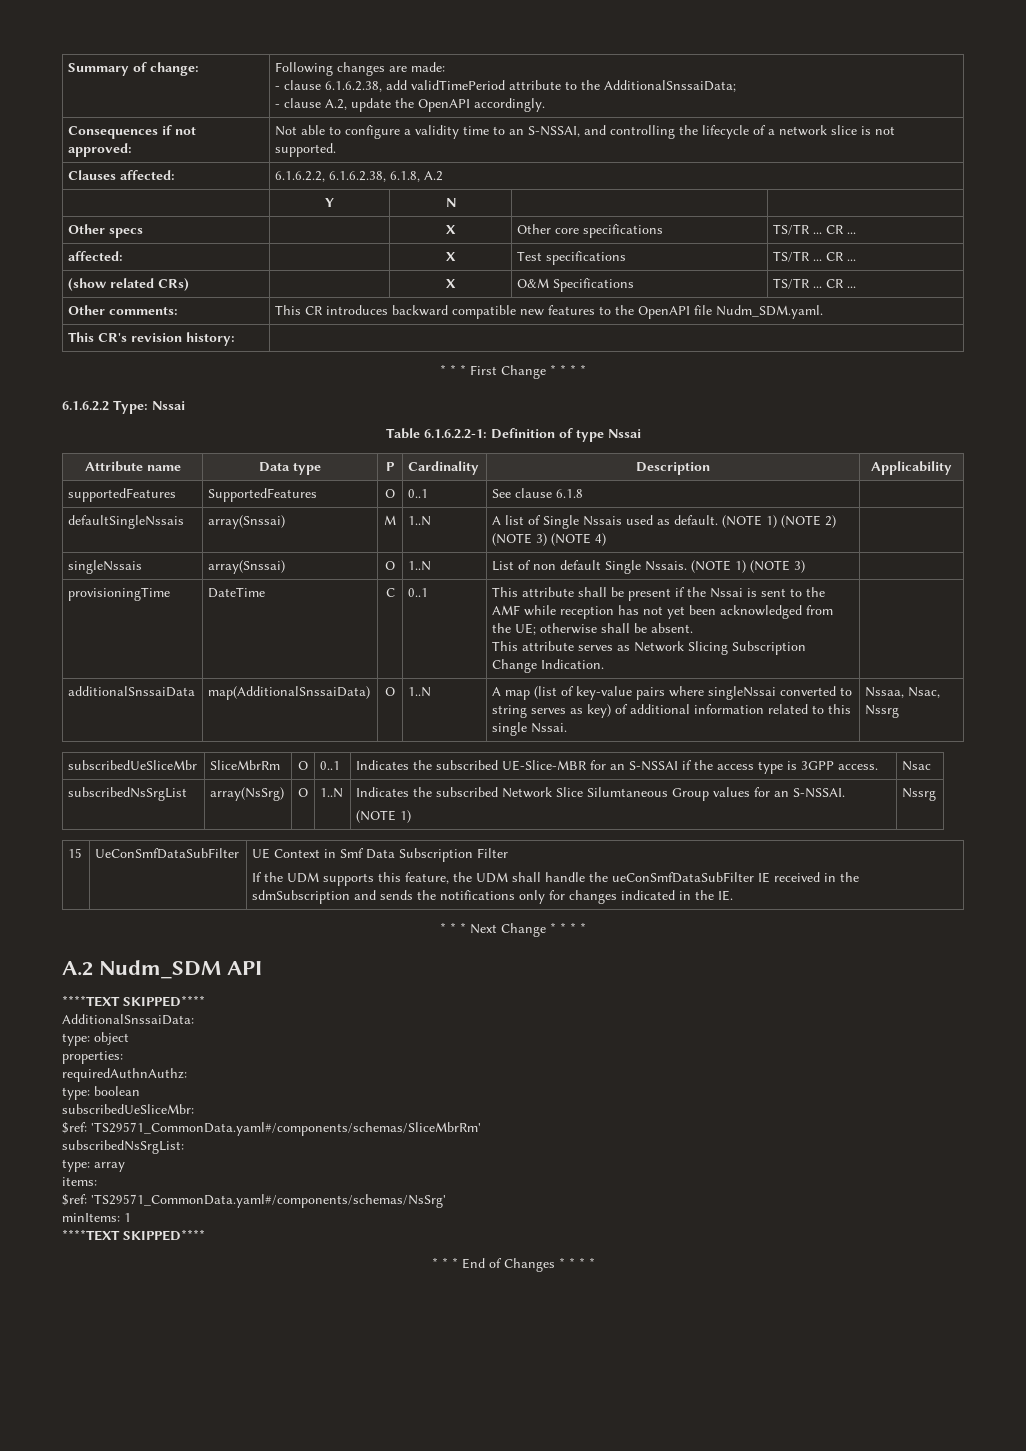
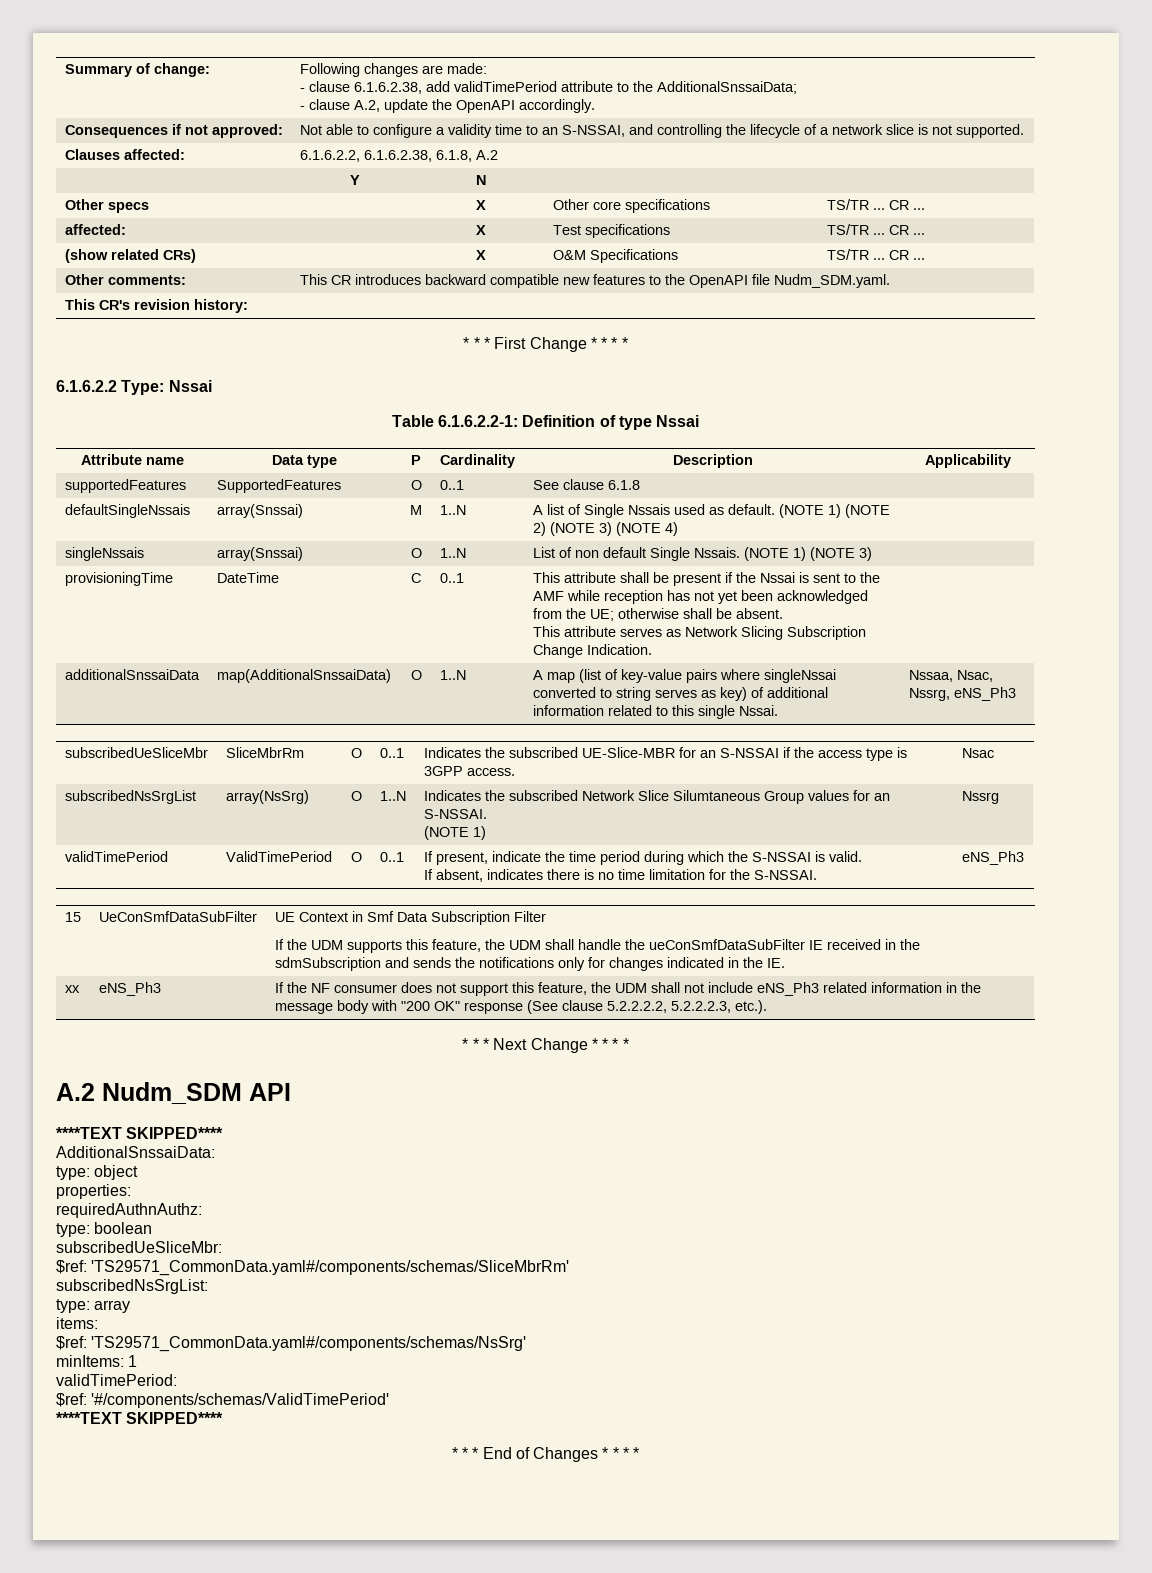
[865,705,900,718] Nssrg -> [908,687,1016,701] Nssrg, eNS_Ph3
(937, 794) none -> [64,851,168,862] [225,851,332,862] [351,852,362,862] [379,852,404,862] [423,851,862,865] [423,869,817,882] [961,851,1024,865] // validTimePeriod | ValidTimePeriod | O | 0..1 | If present, indicate the time period during which the S-NSSAI is valid. // If absent, indicates there is no time limitation for the S-NSSAI. | eNS_Ph3
(734, 895) none -> [64,985,80,993] [98,982,161,996] [274,982,981,996] [274,1000,767,1014] // xx | eNS_Ph3 | If the NF consumer does not support this feature, the UDM shall not include eNS_Ph3 related information in the message body with "200 OK" response (See clause 5.2.2.2.2, 5.2.2.2.3, etc.).
(131, 1217) none -> [56,1374,177,1386] [56,1393,390,1408] // validTimePeriod: // $ref: '#/components/schemas/ValidTimePeriod'

